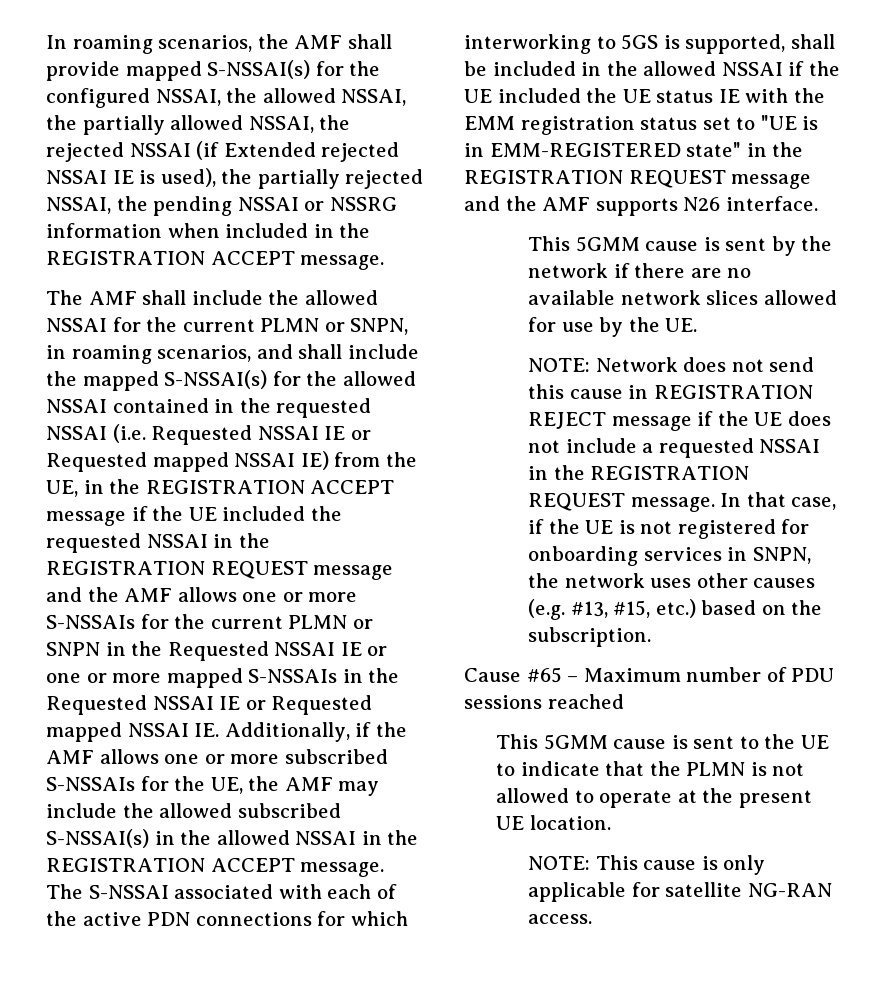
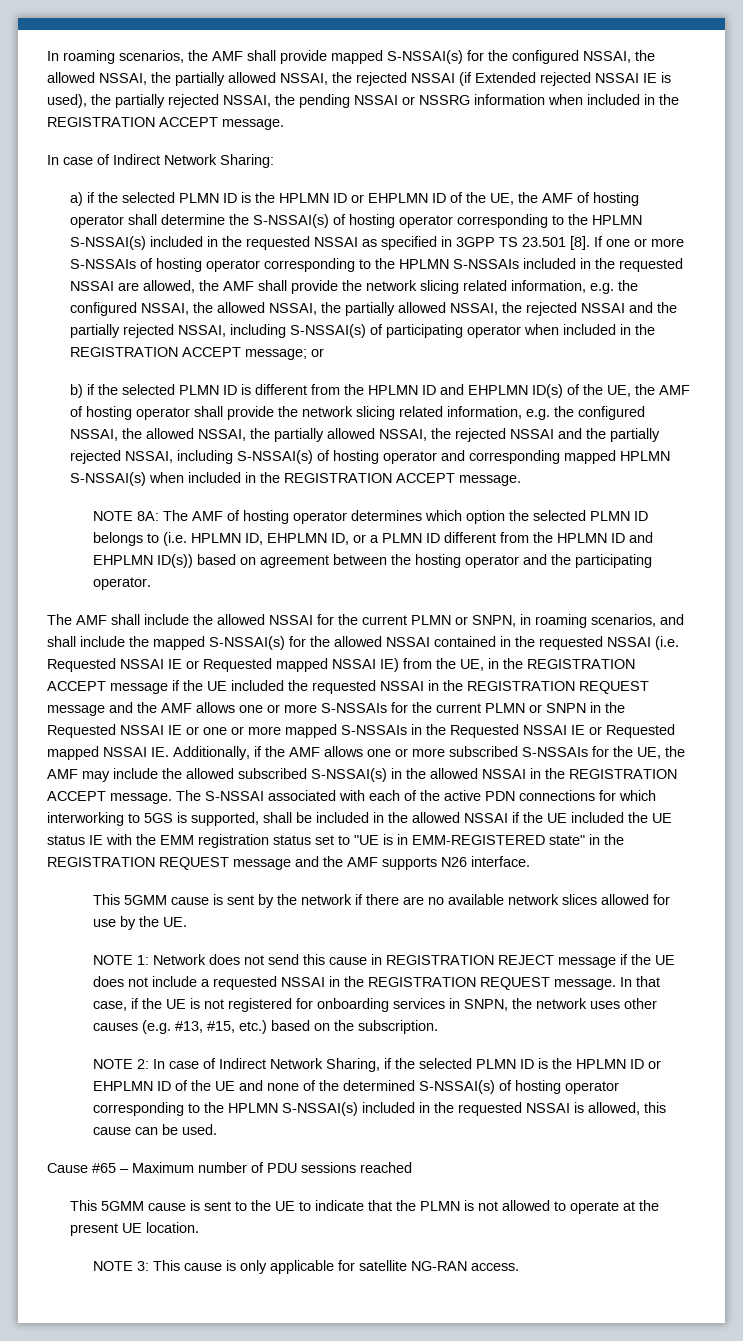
(385, 262) none -> [47,154,274,168] [69,192,639,206] [69,214,642,228] [69,236,684,250] [69,258,683,272] [69,280,638,294] [69,302,677,316] [69,324,655,338] [69,347,324,360] [69,384,690,398] [69,406,645,420] [69,428,660,442] [69,450,670,464] [69,472,521,486] [92,510,648,524] [92,532,653,546] [92,554,652,568] [92,577,151,590] // In case of Indirect Network Sharing: // a) if the selected PLMN ID is the HPLMN ID or EHPLMN ID of the UE, the AMF of hosting operator shall determine the S-NSSAI(s) of hosting operator corresponding to the HPLMN S-NSSAI(s) included in the requested NSSAI as specified in 3GPP TS 23.501 [8]. If one or more S-NSSAIs of hosting operator corresponding to the HPLMN S-NSSAIs included in the requested NSSAI are allowed, the AMF shall provide the network slicing related information, e.g. the configured NSSAI, the allowed NSSAI, the partially allowed NSSAI, the rejected NSSAI and the partially rejected NSSAI, including S-NSSAI(s) of participating operator when included in the REGISTRATION ACCEPT message; or // b) if the selected PLMN ID is different from the HPLMN ID and EHPLMN ID(s) of the UE, the AMF of hosting operator shall provide the network slicing related information, e.g. the configured NSSAI, the allowed NSSAI, the partially allowed NSSAI, the rejected NSSAI and the partially rejected NSSAI, including S-NSSAI(s) of hosting operator and corresponding mapped HPLMN S-NSSAI(s) when included in the REGISTRATION ACCEPT message. // NOTE 8A: The AMF of hosting operator determines which option the selected PLMN ID belongs to (i.e. HPLMN ID, EHPLMN ID, or a PLMN ID different from the HPLMN ID and EHPLMN ID(s)) based on agreement between the hosting operator and the participating operator.
[527,358,590,372] NOTE: -> [92,955,149,965] NOTE 1:
(651, 637) none -> [92,1058,661,1072] [92,1080,619,1094] [92,1102,666,1116] [92,1124,217,1135] // NOTE 2: In case of Indirect Network Sharing, if the selected PLMN ID is the HPLMN ID or EHPLMN ID of the UE and none of the determined S-NSSAI(s) of hosting operator corresponding to the HPLMN S-NSSAI(s) included in the requested NSSAI is allowed, this cause can be used.
[527,856,590,870] NOTE: -> [92,1261,149,1271] NOTE 3:

